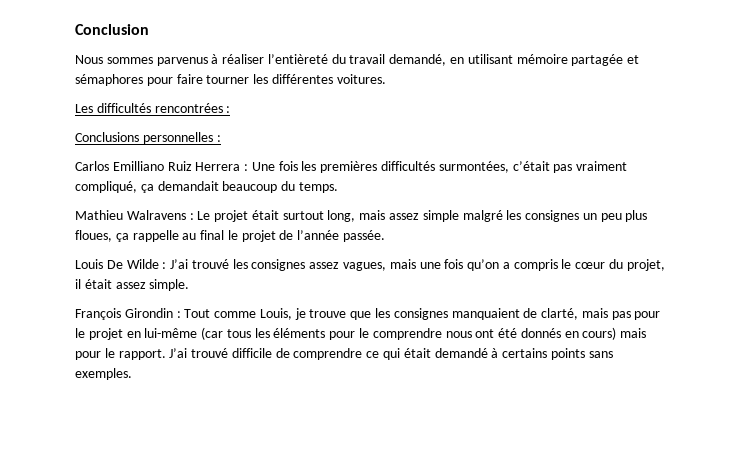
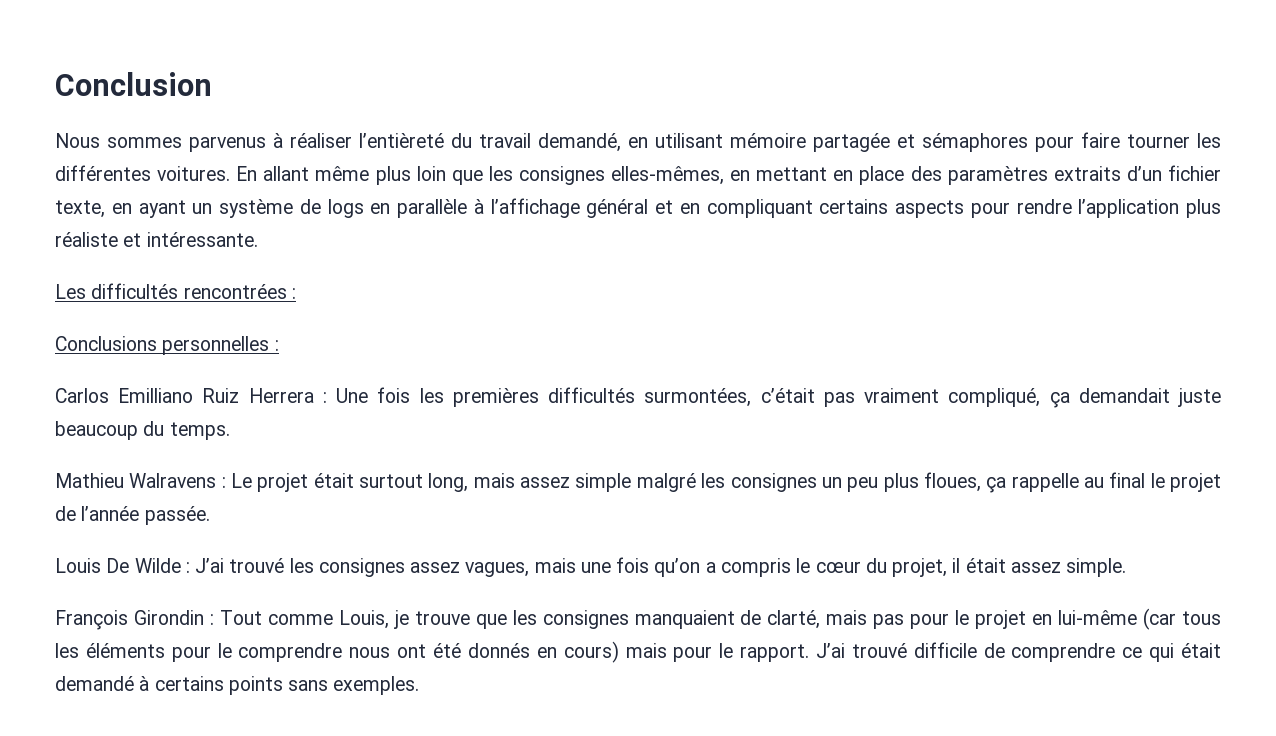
(386, 79) none -> [236,165,1221,185] [55,198,1221,218] [55,232,258,247] En allant même plus loin que les consignes elles-mêmes, en mettant en place des paramètres extraits d’un fichier texte, en ayant un système de logs en parallèle à l’affichage général et en compliquant certains aspects pour rendre l’application plus réaliste et intéressante.
(219, 186) none -> [1178,388,1222,407] juste

